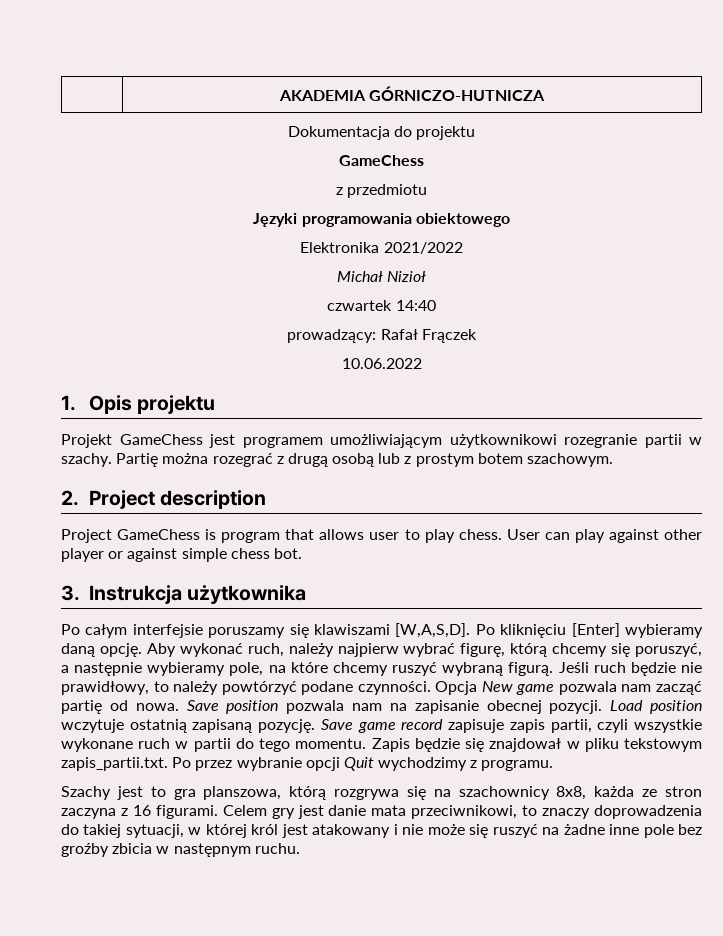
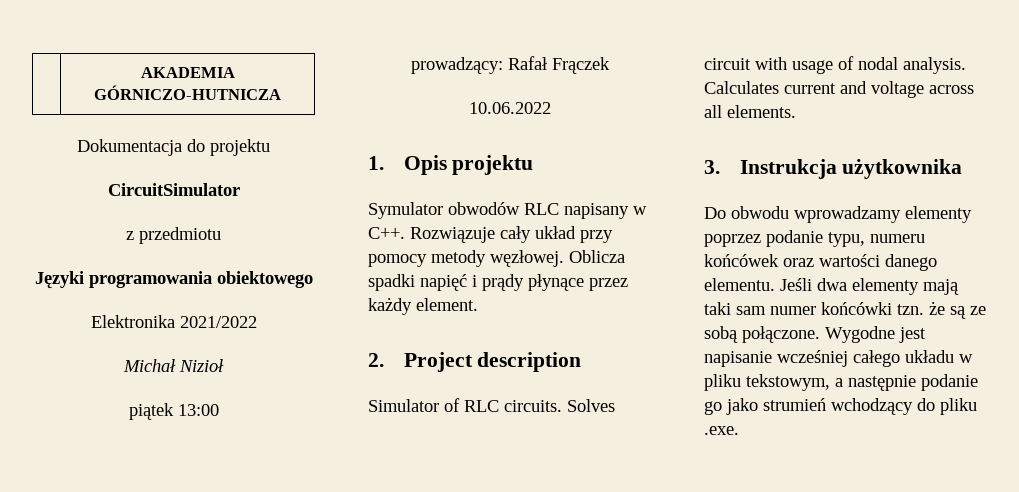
[339,155,424,166] GameChess -> [107,183,240,196] CircuitSimulator
[327,300,436,311] czwartek 14:40 -> [128,403,219,420] piątek 13:00
[61,434,702,448] [61,453,614,467] [61,490,267,509] [61,529,702,543] [61,548,302,562] [61,585,307,604] [61,623,703,638] [61,643,702,657] [61,662,702,676] [61,681,702,695] [61,700,702,714] [61,719,703,733] [61,738,702,752] [61,757,554,771] [61,786,702,800] [61,805,703,819] [61,824,703,838] [61,843,300,857] Projekt GameChess jest programem umożliwiającym użytkownikowi rozegranie partii w szachy. Partię można rozegrać z drugą osobą lub z prostym botem szachowym. // 2. Project description // Project GameChess is program that allows user to play chess. User can play against other player or against simple chess bot. // 3. Instrukcja użytkownika // Po całym interfejsie poruszamy się klawiszami [W,A,S,D]. Po kliknięciu [Enter] wybieramy daną opcję. Aby wykonać ruch, należy najpierw wybrać figurę, którą chcemy się poruszyć, a następnie wybieramy pole, na które chcemy ruszyć wybraną figurą. Jeśli ruch będzie nie prawidłowy, to należy powtórzyć podane czynności. Opcja New game pozwala nam zacząć partię od nowa. Save position pozwala nam na zapisanie obecnej pozycji. Load position wczytuje ostatnią zapisaną pozycję. Save game record zapisuje zapis partii, czyli wszystkie wykonane ruch w partii do tego momentu. Zapis będzie się znajdował w pliku tekstowym zapis_partii.txt. Po przez wybranie opcji Quit wychodzimy z programu. // Szachy jest to gra planszowa, którą rozgrywa się na szachownicy 8x8, każda ze stron zaczyna z 16 figurami. Celem gry jest danie mata przeciwnikowi, to znaczy doprowadzenia do takiej sytuacji, w której król jest atakowany i nie może się ruszyć na żadne inne pole bez groźby zbicia w następnym ruchu. -> [368,202,647,219] [368,226,613,243] [368,250,625,267] [368,274,628,291] [368,297,478,315] [368,352,582,372] [368,398,615,412] [704,56,966,74] [704,81,974,98] [704,105,796,118] [704,159,963,179] [704,206,972,223] [704,230,925,247] [704,254,937,271] [704,278,959,295] [704,301,986,319] [704,326,926,343] [704,350,973,367] [704,374,978,391] [704,398,977,415] [704,426,739,435] Symulator obwodów RLC napisany w C++. Rozwiązuje cały układ przy pomocy metody węzłowej. Oblicza spadki napięć i prądy płynące przez każdy element. // 2. Project description // Simulator of RLC circuits. Solves circuit with usage of nodal analysis. Calculates current and voltage across all elements. // 3. Instrukcja użytkownika // Do obwodu wprowadzamy elementy poprzez podanie typu, numeru końcówek oraz wartości danego elementu. Jeśli dwa elementy mają taki sam numer końcówki tzn. że są ze sobą połączone. Wygodne jest napisanie wcześniej całego układu w pliku tekstowym, a następnie podanie go jako strumień wchodzący do pliku .exe.

